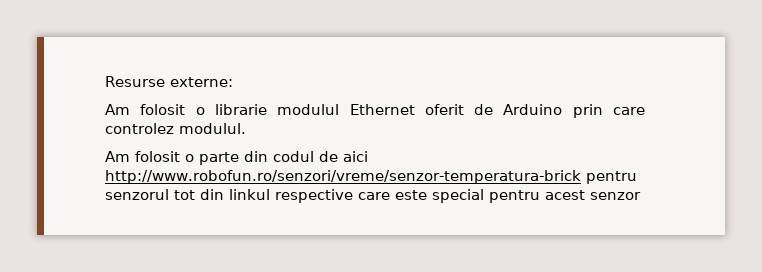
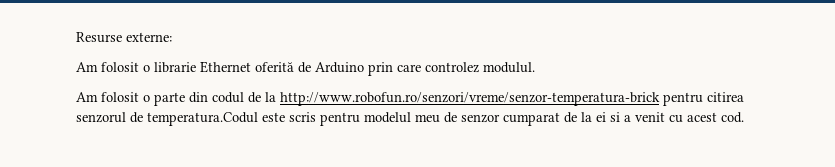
[277,104,464,115] modulul Ethernet oferit -> [200,61,294,73] Ethernet oferită
[343,151,368,162] aici -> [265,92,276,102] la
[105,189,641,203] senzorul tot din linkul respective care este special pentru acest senzor -> [707,92,744,102] [76,112,744,126] citirea senzorul de temperatura.Codul este scris pentru modelul meu de senzor cumparat de la ei si a venit cu acest cod.

